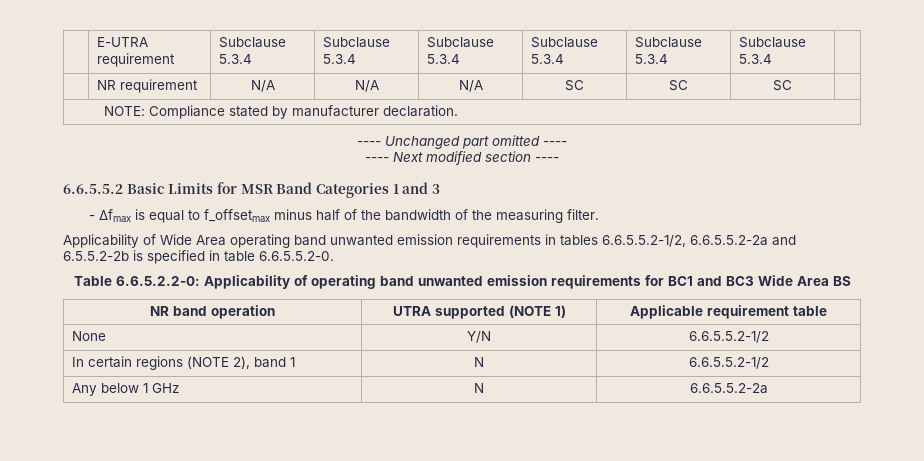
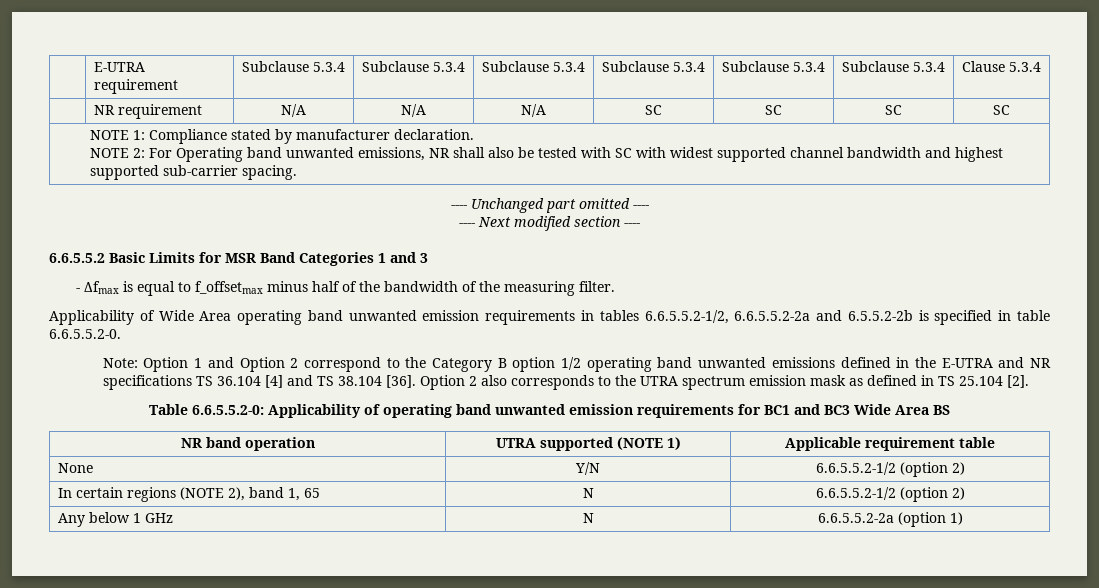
(773, 59) none -> [961,61,1041,72] Clause 5.3.4
[103,106,145,116] // NOTE: -> [993,105,1010,115] [89,130,145,140] SC // NOTE 1:
(458, 111) none -> [89,147,1003,162] [89,165,297,180] // NOTE 2: For Operating band unwanted emissions, NR shall also be tested with SC with widest supported channel bandwidth and highest supported sub-carrier spacing.
(334, 256) none -> [102,357,1052,372] [102,375,1029,390] // Note: Option 1 and Option 2 correspond to the Category B option 1/2 operating band unwanted emissions defined in the E-UTRA and NR specifications TS 36.104 [4] and TS 38.104 [36]. Option 2 also corresponds to the UTRA spectrum emission mask as defined in TS 25.104 [2].
[115,276,200,286] 6.6.5.2.2-0: -> [192,405,264,415] 6.6.5.5.2-0:
(769, 337) none -> [899,462,965,477] (option 2)
[290,357,296,367] 1 -> [287,488,320,501] 1, 65
(769, 363) none -> [899,487,965,502] (option 2)
(768, 388) none -> [897,512,963,527] (option 1)

